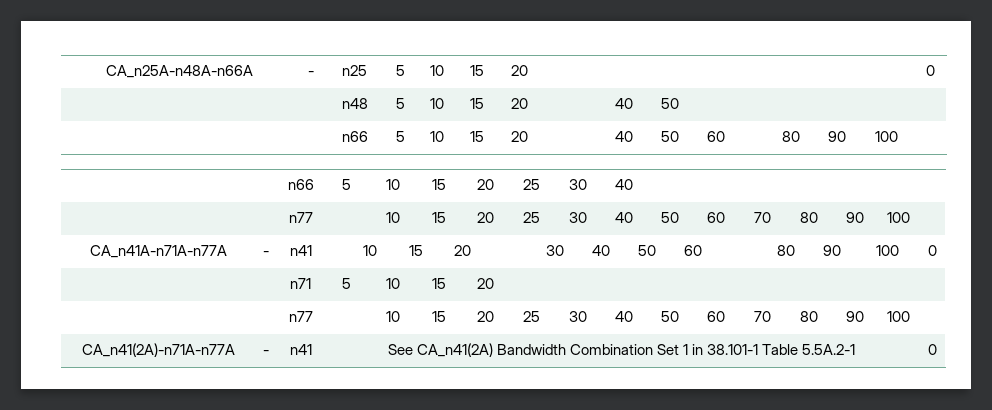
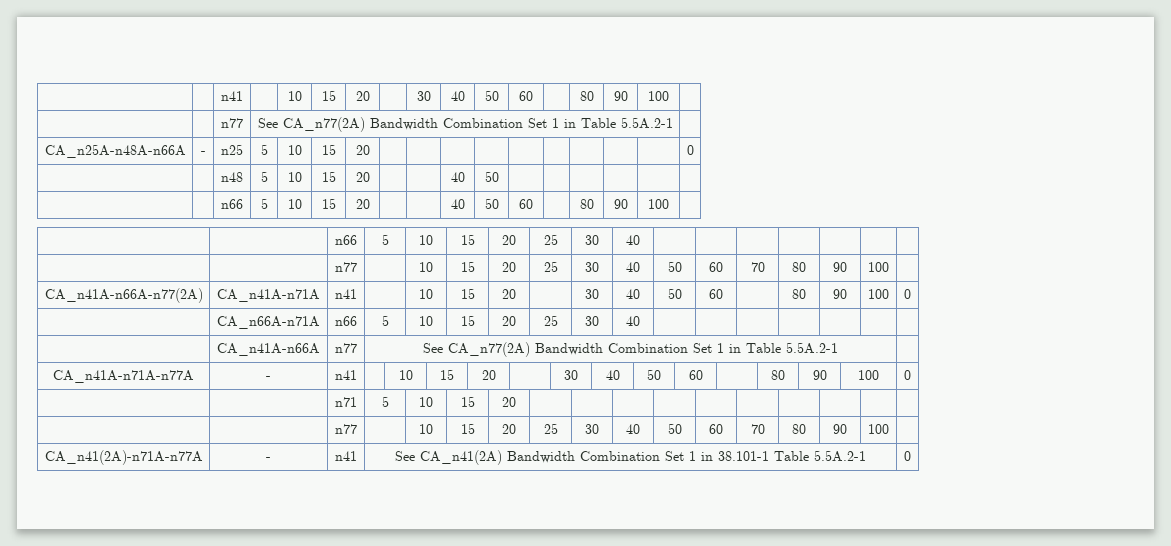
(105, 71) none -> [221,91,243,101] [287,91,302,101] [321,90,336,101] [355,91,370,101] [416,91,431,101] [450,91,465,101] [484,90,499,101] [519,91,533,101] [579,91,594,101] [613,91,628,101] [648,91,669,101] [221,118,243,128] [257,117,673,132] | | n41 | | 10 | 15 | 20 | | 30 | 40 | 50 | 60 | | 80 | 90 | 100 | // | | n77 | See CA_n77(2A) Bandwidth Combination Set 1 in Table 5.5A.2-1 | //
(910, 217) none -> [44,288,203,303] [217,289,320,302] [335,289,357,299] [419,289,433,299] [460,288,475,299] [502,289,516,299] [585,289,599,299] [626,289,640,299] [667,288,682,299] [709,289,723,299] [792,289,806,299] [833,289,847,299] [868,289,889,299] [904,289,911,299] [217,316,320,329] [335,316,357,326] [381,315,389,326] [419,316,433,326] [460,315,475,326] [502,316,516,326] [543,315,558,326] [585,316,599,326] [626,316,640,326] [217,343,320,356] [335,343,357,353] [423,342,838,357] // CA_n41A-n66A-n77(2A) | CA_n41A-n71A | n41 | | 10 | 15 | 20 | | 30 | 40 | 50 | 60 | | 80 | 90 | 100 | 0 // | CA_n66A-n71A | n66 | 5 | 10 | 15 | 20 | 25 | 30 | 40 | | | | | | | // | CA_n41A-n66A | n77 | See CA_n77(2A) Bandwidth Combination Set 1 in Table 5.5A.2-1 |

